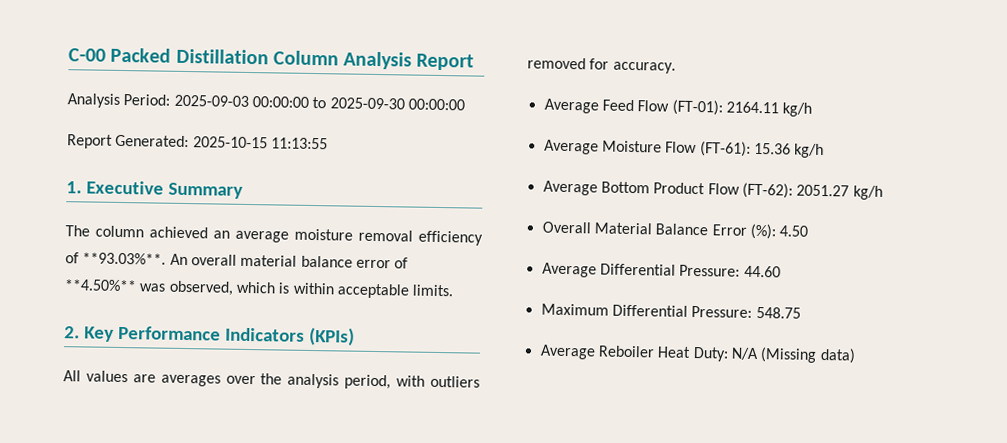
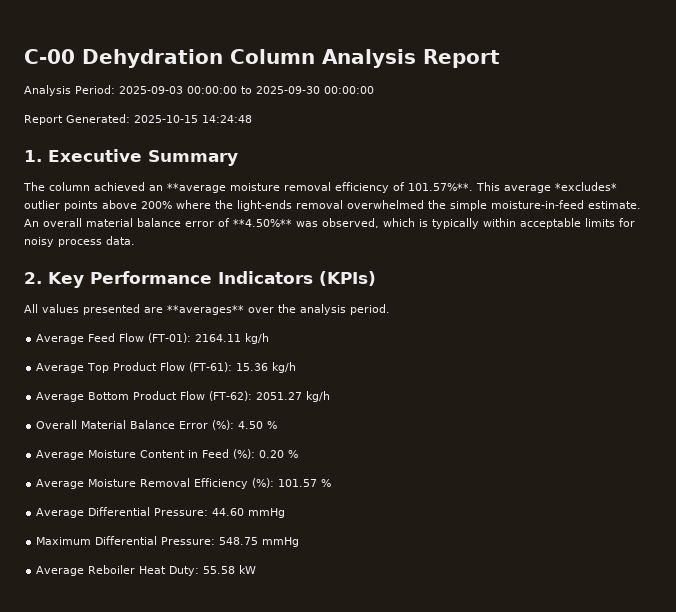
[110,47,269,65] Packed Distillation -> [82,49,223,68] Dehydration
[270,137,328,150] 11:13:55 -> [202,115,252,123] 14:24:48
[235,230,289,243] average -> [167,183,226,193] **average
[82,252,167,265] **93.03%**. -> [408,182,617,193] [24,200,641,211] 101.57%**. This average *excludes* outlier points above 200% where the light-ends removal overwhelmed the simple moisture-in-feed estimate.
(291, 288) none -> [432,218,479,229] typically
[412,284,454,297] limits. -> [585,218,635,227] [24,236,135,247] limits for noisy process data.
[132,373,481,390] [527,57,676,74] are averages over the analysis period, with outliers removed for accuracy. -> [83,304,390,315] presented are **averages** over the analysis period.
[601,140,662,153] Moisture -> [87,362,158,373] Top Product
(809, 231) none -> [267,421,278,429] [36,449,299,460] [36,478,332,489] % // Average Moisture Content in Feed (%): 0.20 % // Average Moisture Removal Efficiency (%): 101.57 %
(781, 271) none -> [248,508,286,518] mmHg
(801, 312) none -> [262,537,300,547] mmHg
[730,347,856,364] N/A (Missing data) -> [203,565,257,574] 55.58 kW

